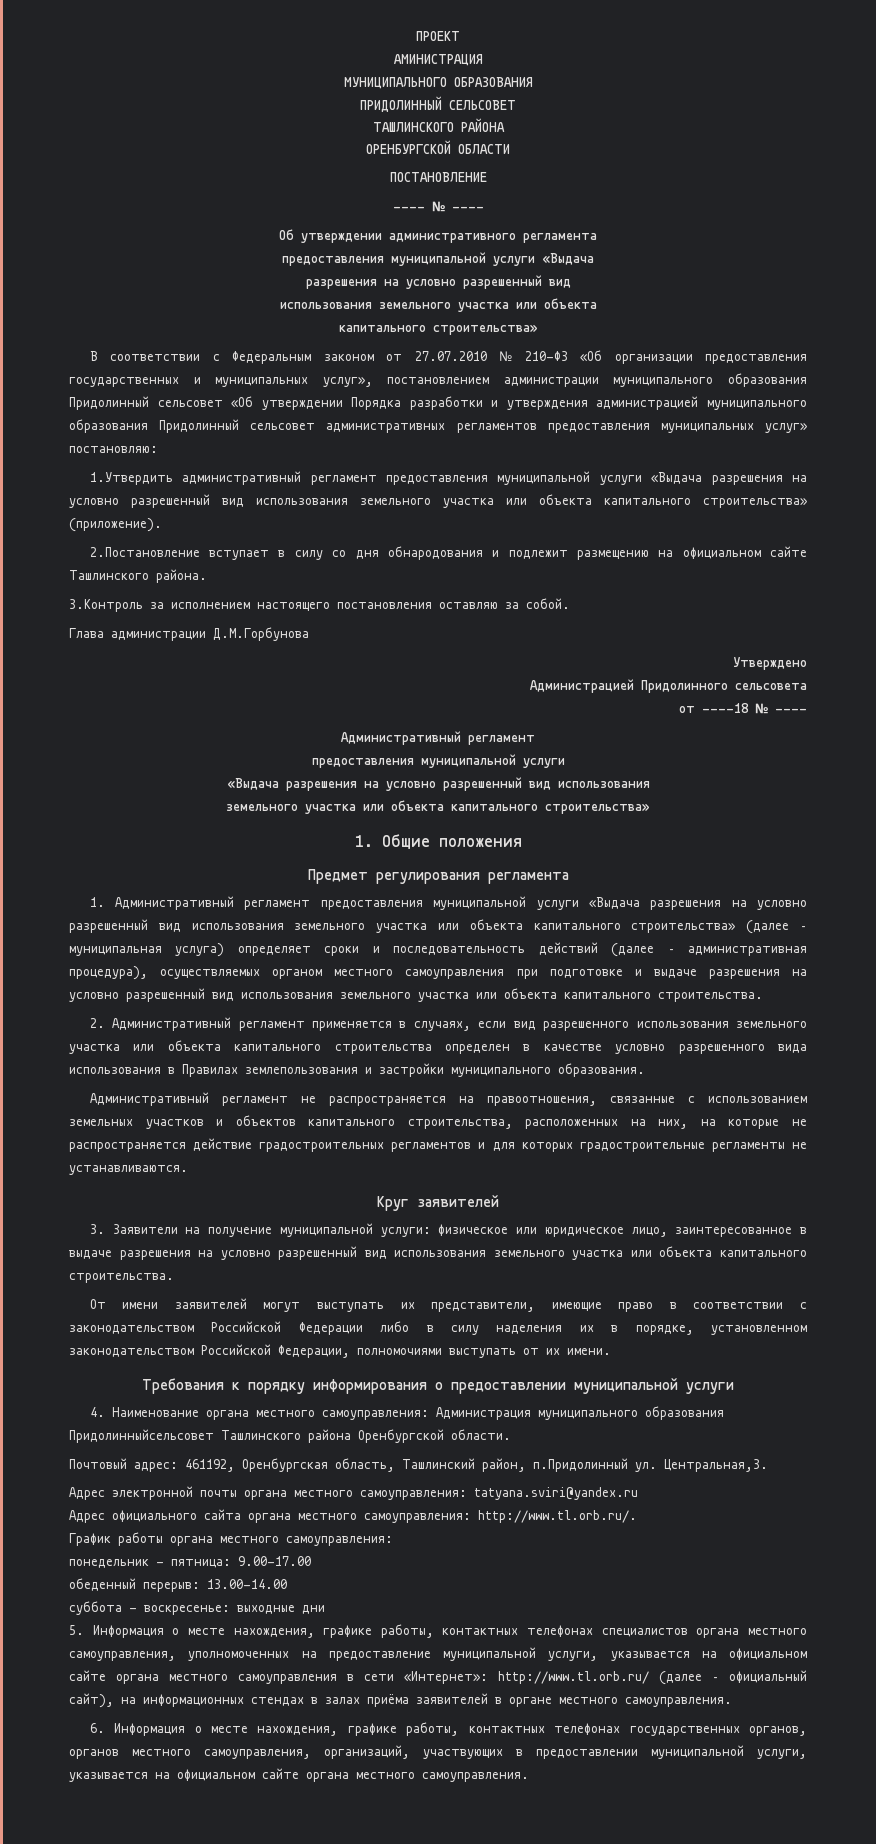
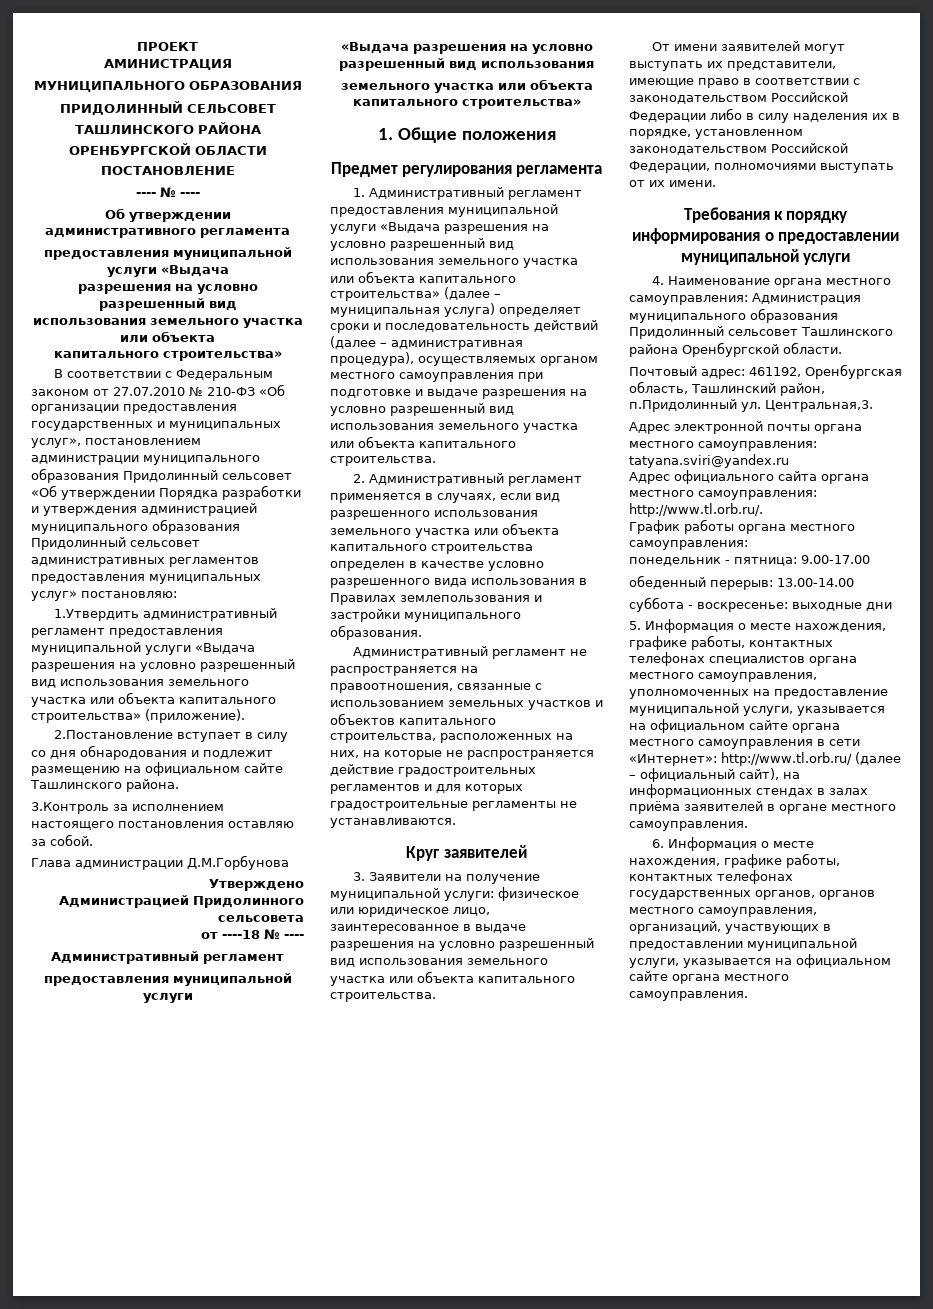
[69,1429,214,1443] Придолинныйсельсовет -> [629,326,798,339] Придолинный сельсовет

